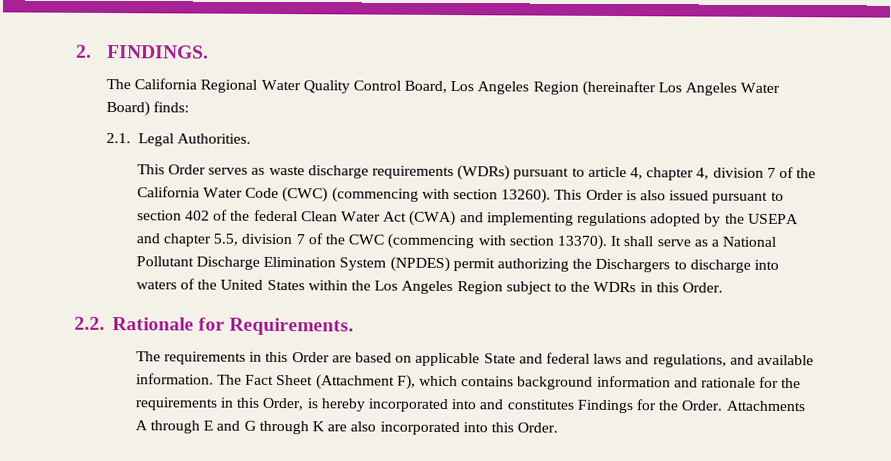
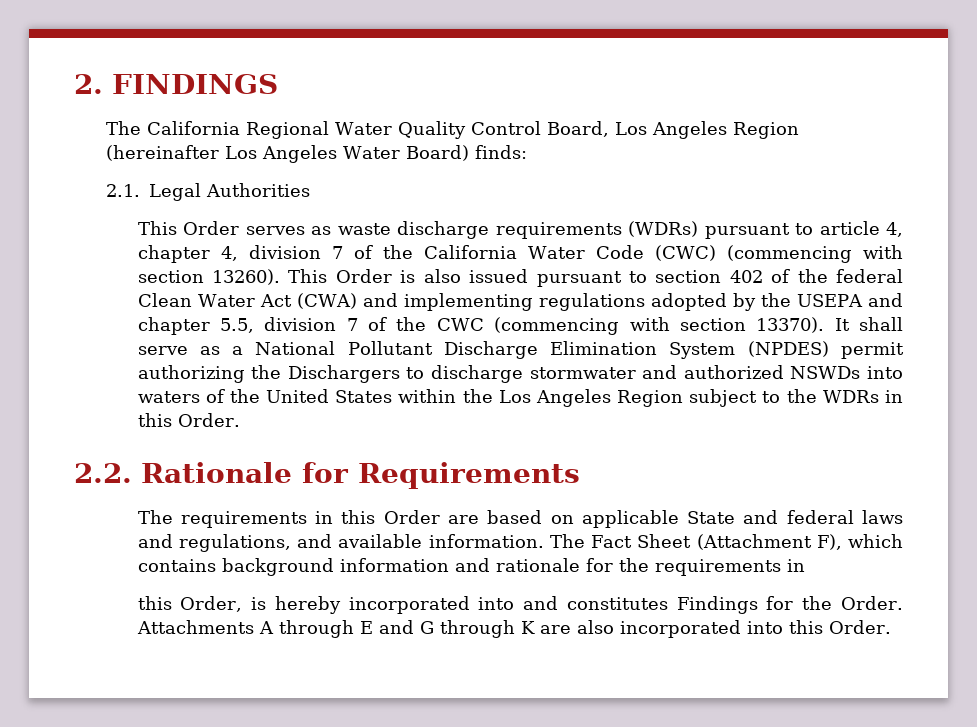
[106,44,209,59] FINDINGS. -> [112,74,278,94] FINDINGS
[176,133,251,144] Authorities. -> [205,183,310,197] Authorities
(751, 266) none -> [529,365,861,379] stormwater and authorized NSWDs
[229,317,355,336] Requirements. -> [358,462,581,489] Requirements
(235, 402) none -> (805, 565) //

